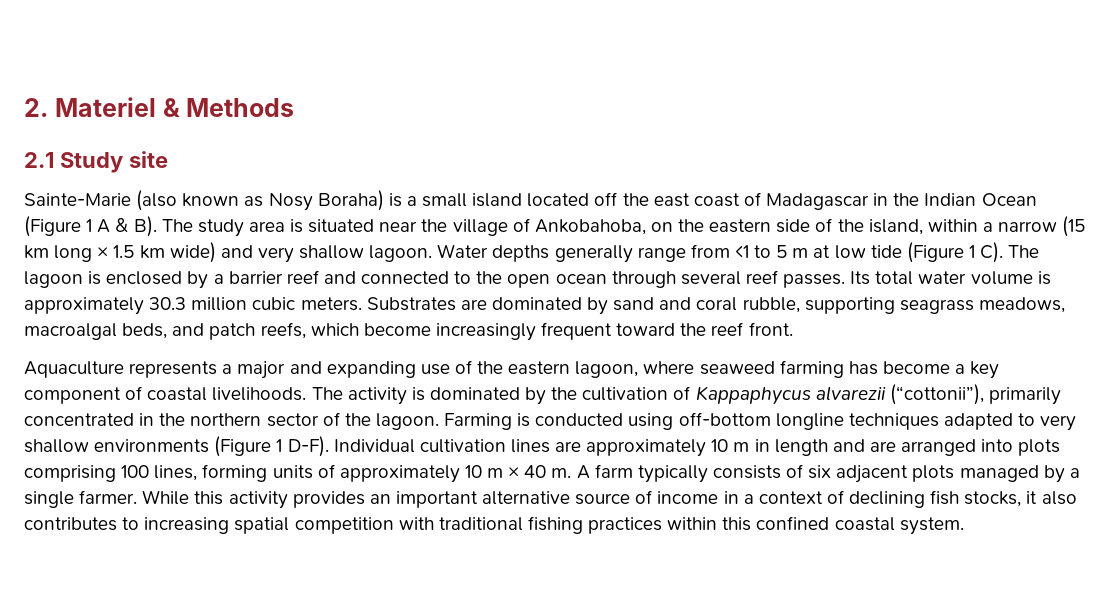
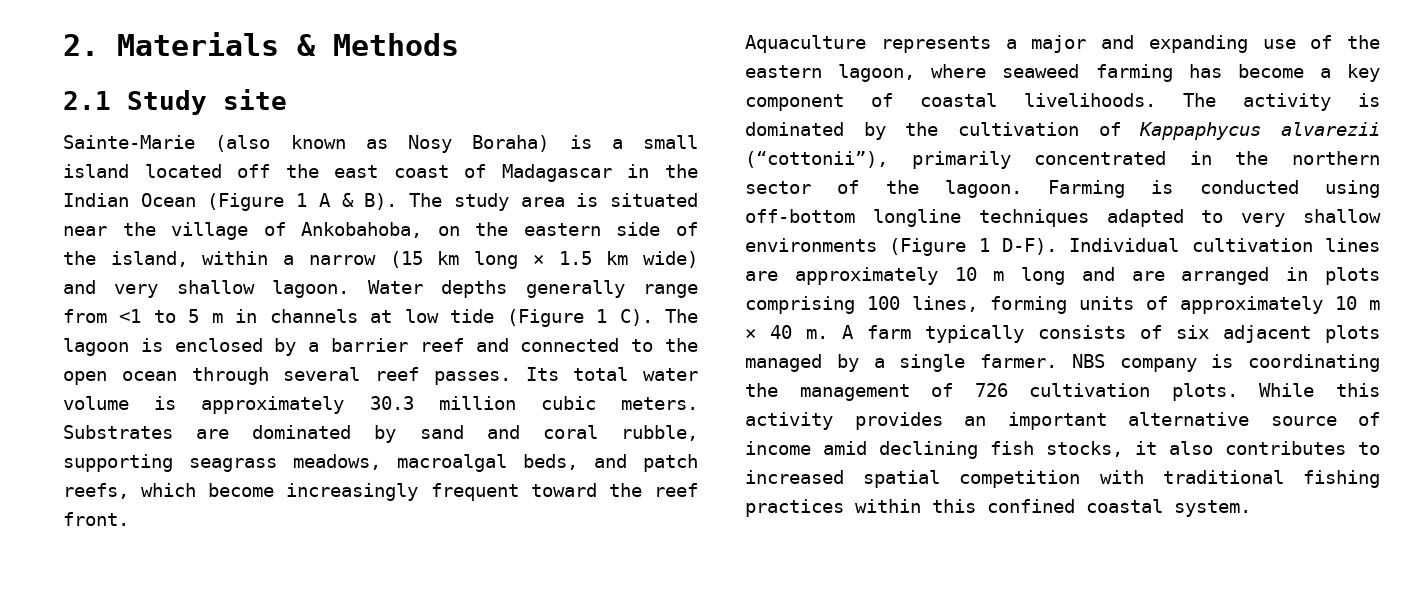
[54,97,156,117] Materiel -> [117,32,279,56] Materials
(809, 253) none -> [235,309,358,323] in channels
[754,439,828,456] in length -> [1021,267,1066,285] long
[981,439,1014,452] into -> [1286,267,1309,281] in
(138, 497) none -> [1071,354,1380,372] [745,383,1238,401] NBS company is coordinating the management of 726 cultivation plots.
[723,490,844,504] in a context of -> [823,441,867,455] amid
[144,517,230,534] increasing -> [745,470,844,484] increased

